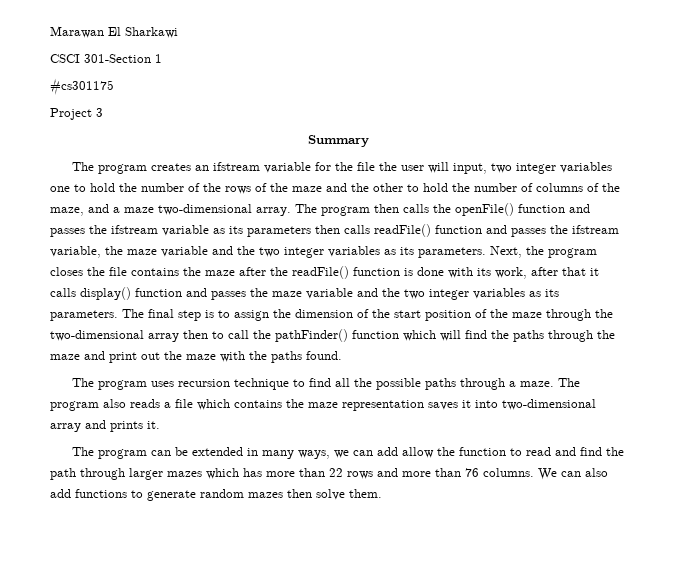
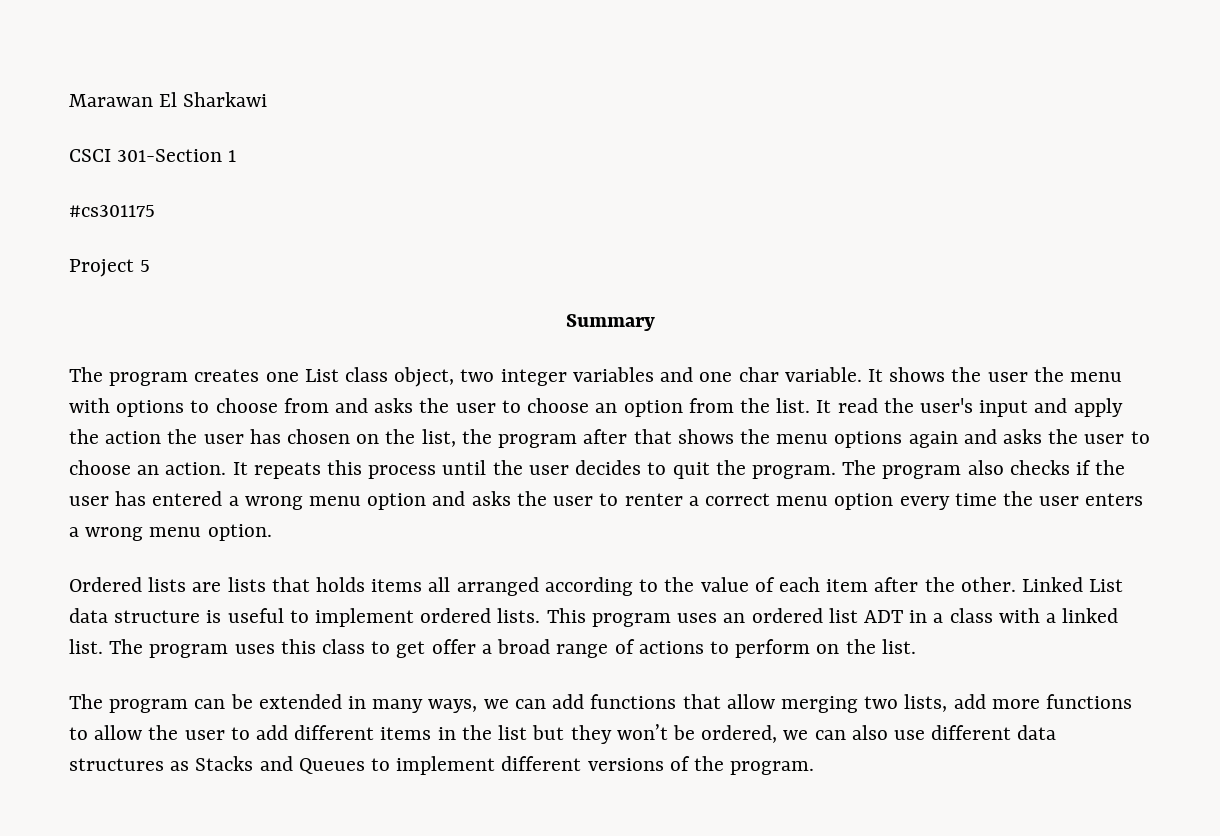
[96,108,103,117] 3 -> [140,260,151,272] 5
[194,162,612,174] [50,183,620,194] [50,203,590,216] [50,224,619,237] [50,246,597,258] [50,266,599,279] [50,287,559,300] [50,309,613,321] [50,329,615,342] [50,351,342,363] [71,378,580,390] [50,399,596,411] [50,420,160,432] an ifstream variable for the file the user will input, two integer variables one to hold the number of the rows of the maze and the other to hold the number of columns of the maze, and a maze two-dimensional array. The program then calls the openFile() function and passes the ifstream variable as its parameters then calls readFile() function and passes the ifstream variable, the maze variable and the two integer variables as its parameters. Next, the program closes the file contains the maze after the readFile() function is done with its work, after that it calls display() function and passes the maze variable and the two integer variables as its parameters. The final step is to assign the dimension of the start position of the maze through the two-dimensional array then to call the pathFinder() function which will find the paths through the maze and print out the maze with the paths found. // The program uses recursion technique to find all the possible paths through a maze. The program also reads a file which contains the maze representation saves it into two-dimensional array and prints it. -> [265,367,1122,387] [69,398,1123,417] [69,429,1150,448] [69,460,1126,479] [69,491,1144,510] [69,524,272,541] [69,577,1124,596] [69,608,1119,627] [69,639,916,658] one List class object, two integer variables and one char variable. It shows the user the menu with options to choose from and asks the user to choose an option from the list. It read the user's input and apply the action the user has chosen on the list, the program after that shows the menu options again and asks the user to choose an action. It repeats this process until the user decides to quit the program. The program also checks if the user has entered a wrong menu option and asks the user to renter a correct menu option every time the user enters a wrong menu option. // Ordered lists are lists that holds items all arranged according to the value of each item after the other. Linked List data structure is useful to implement ordered lists. This program uses an ordered list ADT in a class with a linked list. The program uses this class to get offer a broad range of actions to perform on the list.
[401,447,624,458] [50,468,608,480] [50,489,382,501] allow the function to read and find the path through larger mazes which has more than 22 rows and more than 76 columns. We can also add functions to generate random mazes then solve them. -> [590,694,1132,713] [69,724,1057,744] [69,756,815,775] functions that allow merging two lists, add more functions to allow the user to add different items in the list but they won’t be ordered, we can also use different data structures as Stacks and Queues to implement different versions of the program.

